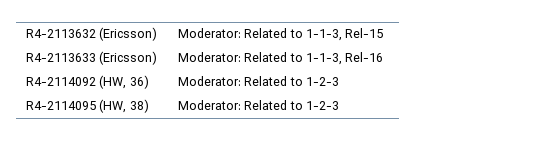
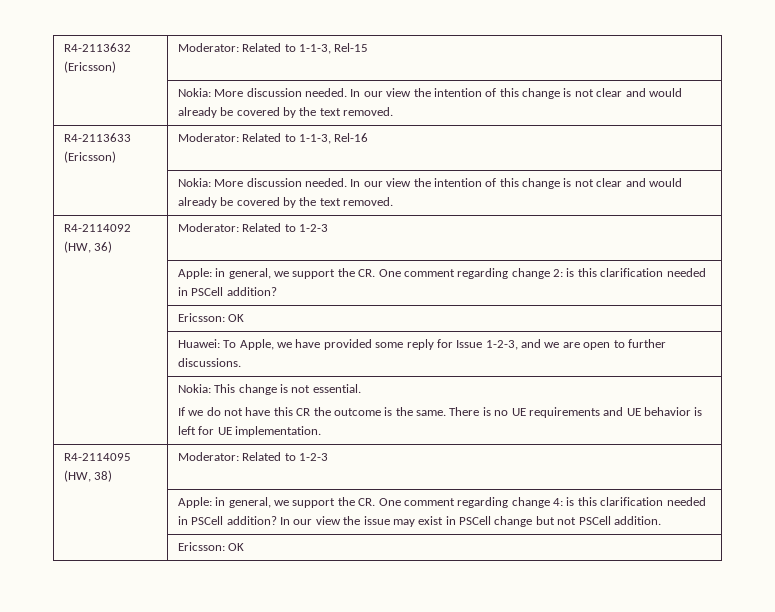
(384, 33) none -> [177,88,682,99] [177,107,394,118] // | Nokia: More discussion needed. In our view the intention of this change is not clear and would already be covered by the text removed.
(384, 57) none -> [177,178,682,189] [177,197,394,208] // | Nokia: More discussion needed. In our view the intention of this change is not clear and would already be covered by the text removed.
(339, 81) none -> [177,268,706,279] [177,287,277,296] [177,313,245,322] [177,339,666,350] [177,358,241,367] [177,384,361,395] [177,407,703,418] [177,426,322,437] // | Apple: in general, we support the CR. One comment regarding change 2: is this clarification needed in PSCell addition? // | Ericsson: OK // | Huawei: To Apple, we have provided some reply for Issue 1-2-3, and we are open to further discussions. // | Nokia: This change is not essential. // If we do not have this CR the outcome is the same. There is no UE requirements and UE behavior is left for UE implementation.
(339, 105) none -> [177,497,706,508] [177,516,661,527] [177,542,245,551] // | Apple: in general, we support the CR. One comment regarding change 4: is this clarification needed in PSCell addition? In our view the issue may exist in PSCell change but not PSCell addition. // | Ericsson: OK

